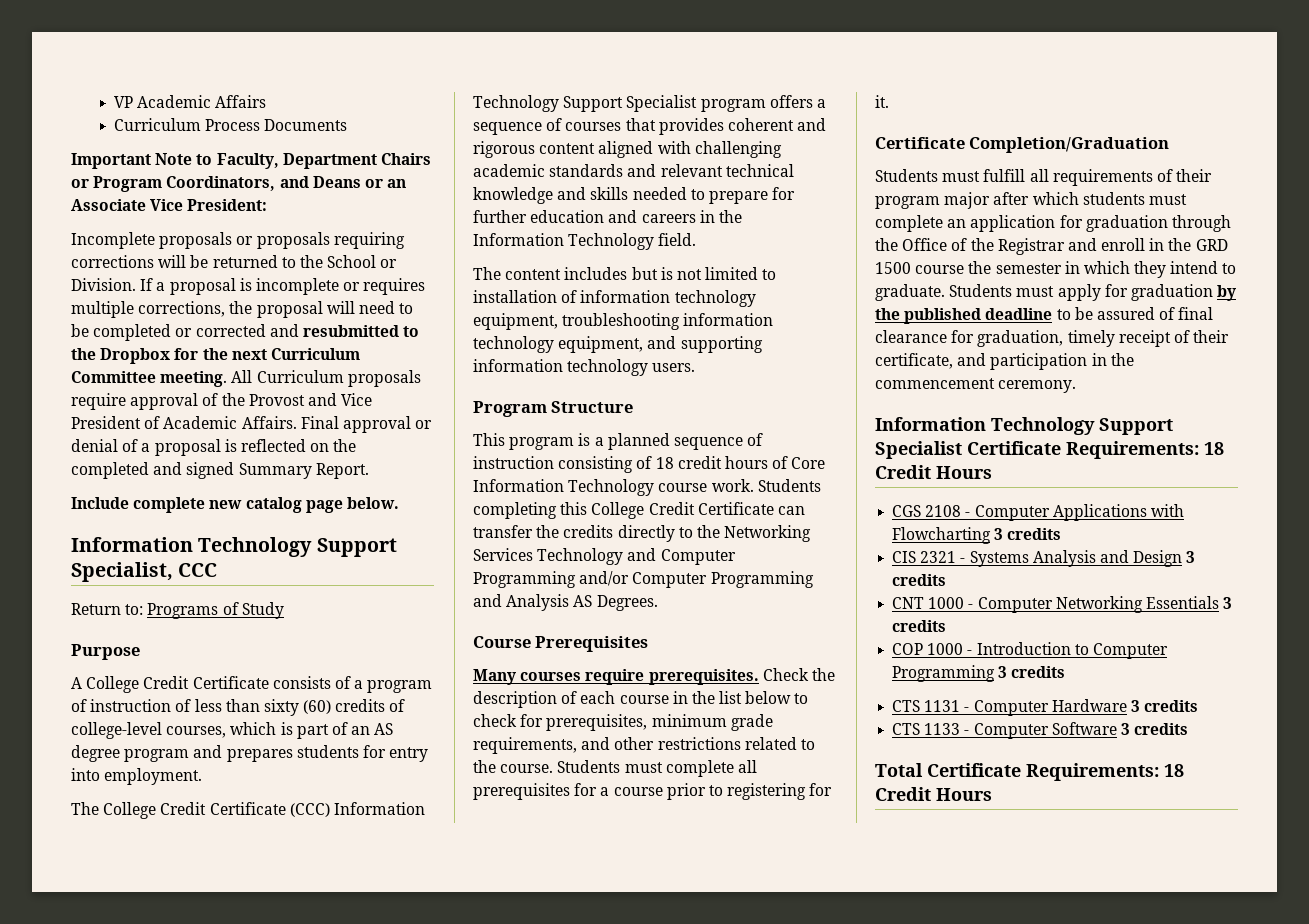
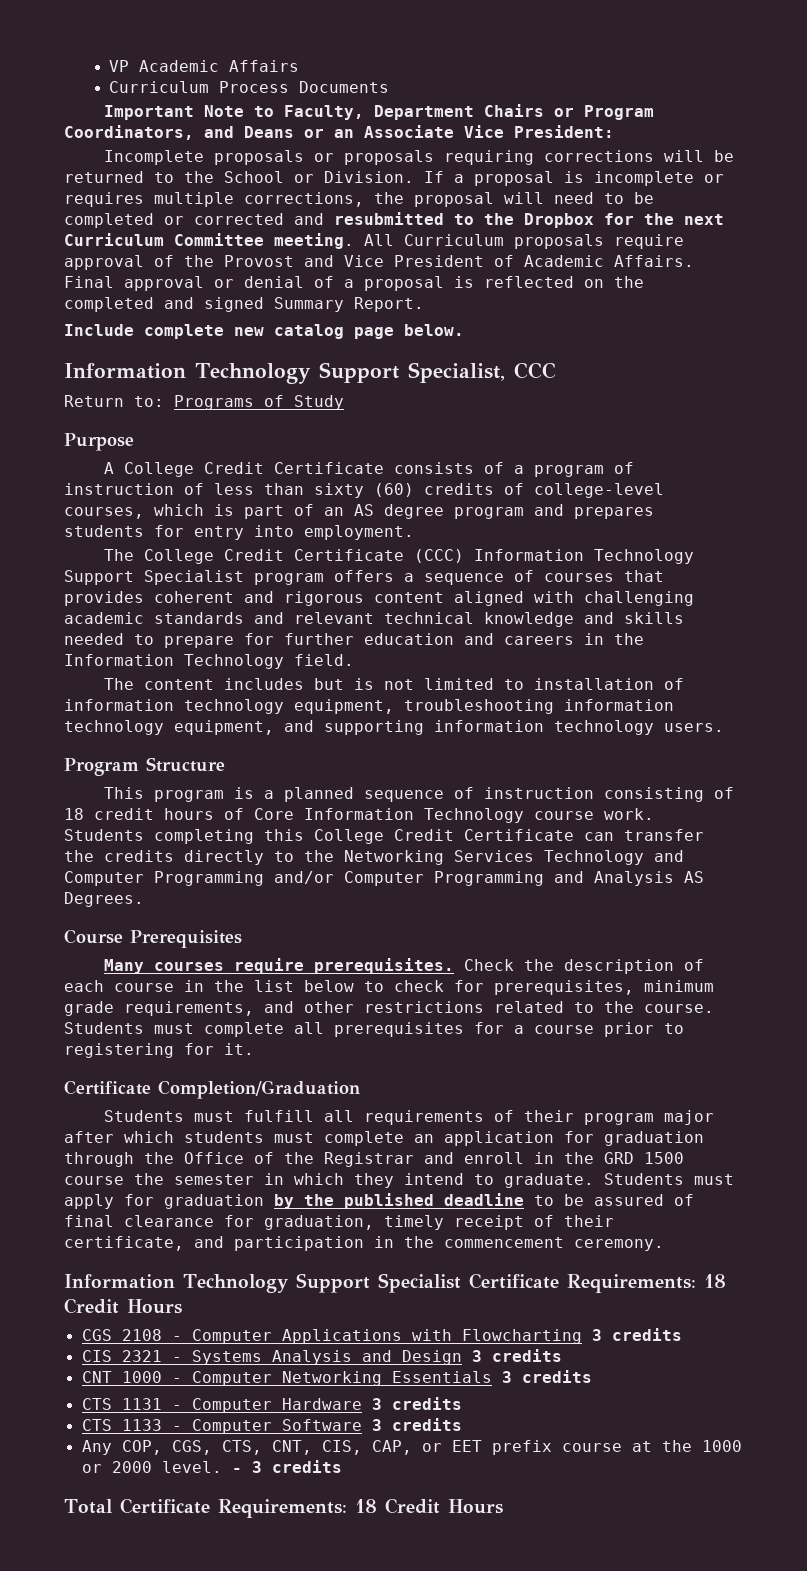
[892,642,1168,659] [892,665,1066,682] // COP 1000 - Introduction to Computer Programming 3 credits -> (592, 1376) none
(1189, 729) none -> [81,1440,742,1455] [81,1460,342,1473] // Any COP, CGS, CTS, CNT, CIS, CAP, or EET prefix course at the 1000 or 2000 level. - 3 credits

